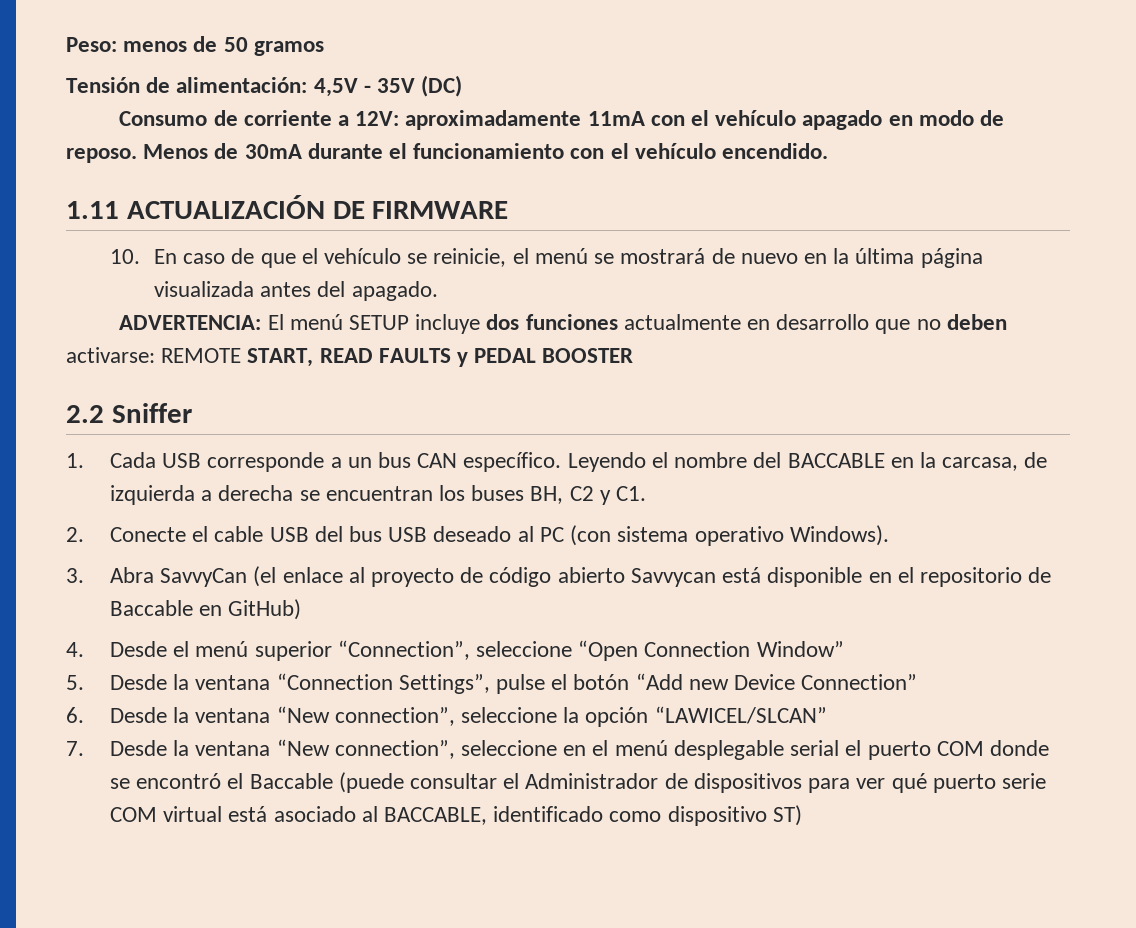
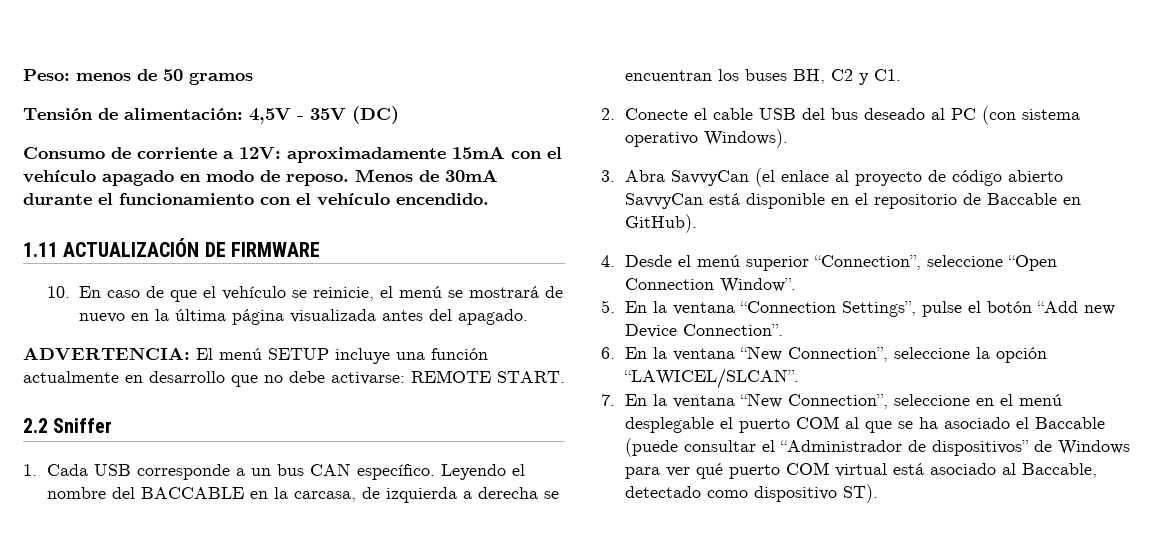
[587,111,645,126] 11mA -> [452,146,505,159] 15mA
[486,314,618,330] dos funciones -> [396,348,488,360] una función
[946,314,1007,330] deben -> [289,371,325,383] debe
[247,348,634,367] START, READ FAULTS y PEDAL BOOSTER -> [497,371,565,383] START.
[388,527,428,542] USB -> (858, 114) none
[630,568,716,587] Savvycan -> [624,193,703,209] SavvyCan
[228,599,302,620] GitHub) -> [624,214,697,233] GitHub).
[756,641,844,657] Window” -> [719,278,796,293] Window”.
[110,674,168,690] Desde -> [624,301,647,313] En
[801,674,918,690] Connection” -> [682,324,783,336] Connection”.
[110,706,455,726] Desde la ventana “New connection”, -> [624,346,888,362] En la ventana “New Connection”,
[654,706,827,724] “LAWICEL/SLCAN” -> [623,368,799,389] “LAWICEL/SLCAN”.
[110,739,455,759] Desde la ventana “New connection”, -> [624,393,888,409] En la ventana “New Connection”,
[790,740,840,756] serial -> (714, 425) none
[989,740,1049,756] [110,773,222,789] donde se encontró -> [844,417,1010,433] al que se ha asociado
[525,773,802,793] Administrador de dispositivos -> [779,440,1130,456] “Administrador de dispositivos” de Windows
[1001,773,1046,789] serie -> (780, 471) none
[384,806,604,825] BACCABLE, identificado -> [1021,463,1097,478] [624,486,701,498] Baccable, detectado
[772,805,802,826] ST) -> [842,484,878,503] ST).

